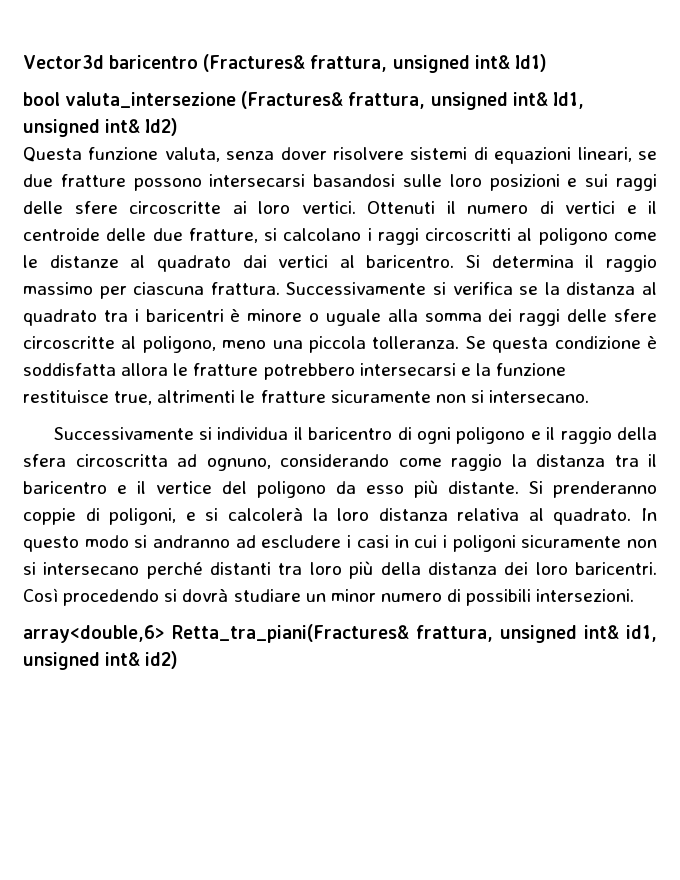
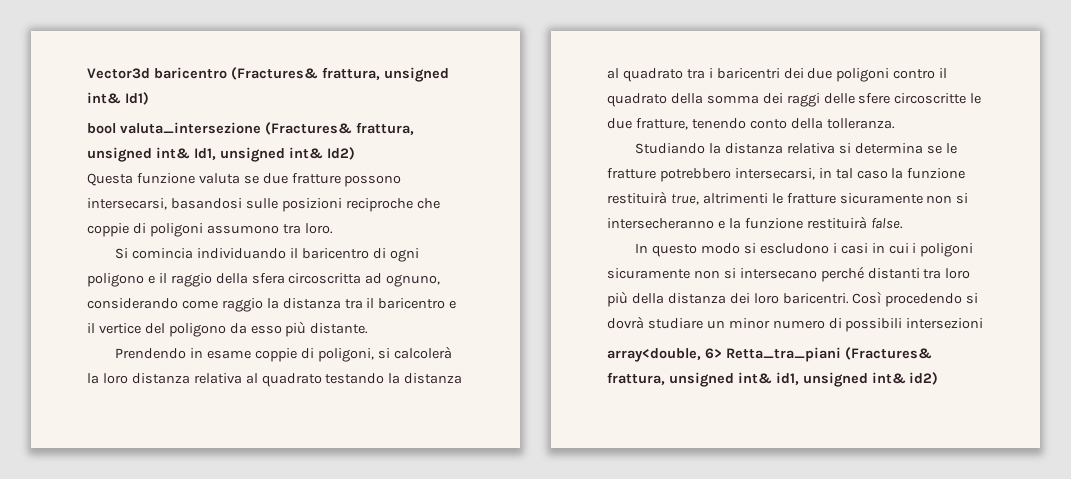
[164,147,632,164] valuta, senza dover risolvere sistemi di equazioni lineari, -> [198,173,240,184] valuta
[209,174,306,187] intersecarsi -> [87,198,167,210] intersecarsi,
[449,174,657,191] [23,201,657,214] [23,228,657,245] [23,255,657,272] [23,282,658,299] [23,309,657,326] [23,336,657,353] [23,363,567,380] [23,390,590,405] [53,427,289,440] loro posizioni e sui raggi delle sfere circoscritte ai loro vertici. Ottenuti il numero di vertici e il centroide delle due fratture, si calcolano i raggi circoscritti al poligono come le distanze al quadrato dai vertici al baricentro. Si determina il raggio massimo per ciascuna frattura. Successivamente si verifica se la distanza al quadrato tra i baricentri è minore o uguale alla somma dei raggi delle sfere circoscritte al poligono, meno una piccola tolleranza. Se questa condizione è soddisfatta allora le fratture potrebbero intersecarsi e la funzione restituisce true, altrimenti le fratture sicuramente non si intersecano. // Successivamente si individua -> [281,198,440,212] [87,223,333,237] [115,248,287,259] posizioni reciproche che coppie di poligoni assumono tra loro. // Si comincia individuando
[529,481,657,498] Si prenderanno -> [115,348,252,359] // Prendendo in esame
[185,512,196,521] e -> (374, 355) none
[553,508,632,525] quadrato. -> [261,373,463,387] [607,68,948,82] [607,93,982,107] [607,118,895,130] [635,143,957,154] [607,168,966,182] [607,191,969,205] [607,216,903,229] quadrato testando la distanza al quadrato tra i baricentri dei due poligoni contro il quadrato della somma dei raggi delle sfere circoscritte le due fratture, tenendo conto della tolleranza. // Studiando la distanza relativa si determina se le fratture potrebbero intersecarsi, in tal caso la funzione restituirà true, altrimenti le fratture sicuramente non si intersecheranno e la funzione restituirà false. //
[153,535,342,548] andranno ad escludere -> [759,243,829,254] escludono
[536,589,635,602] [23,624,409,643] intersezioni. // array<double,6> Retta_tra_piani(Fractures& -> [906,318,984,329] [607,347,932,362] intersezioni // array<double, 6> Retta_tra_piani (Fractures&

